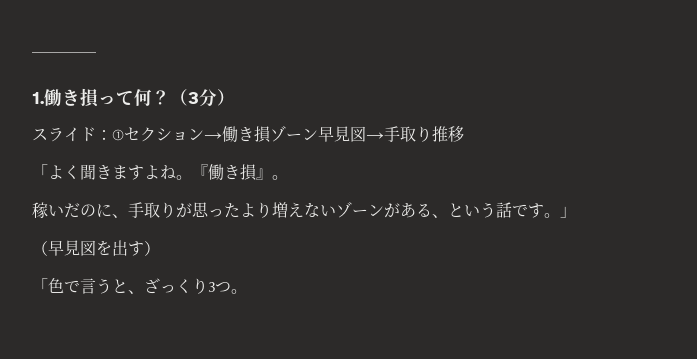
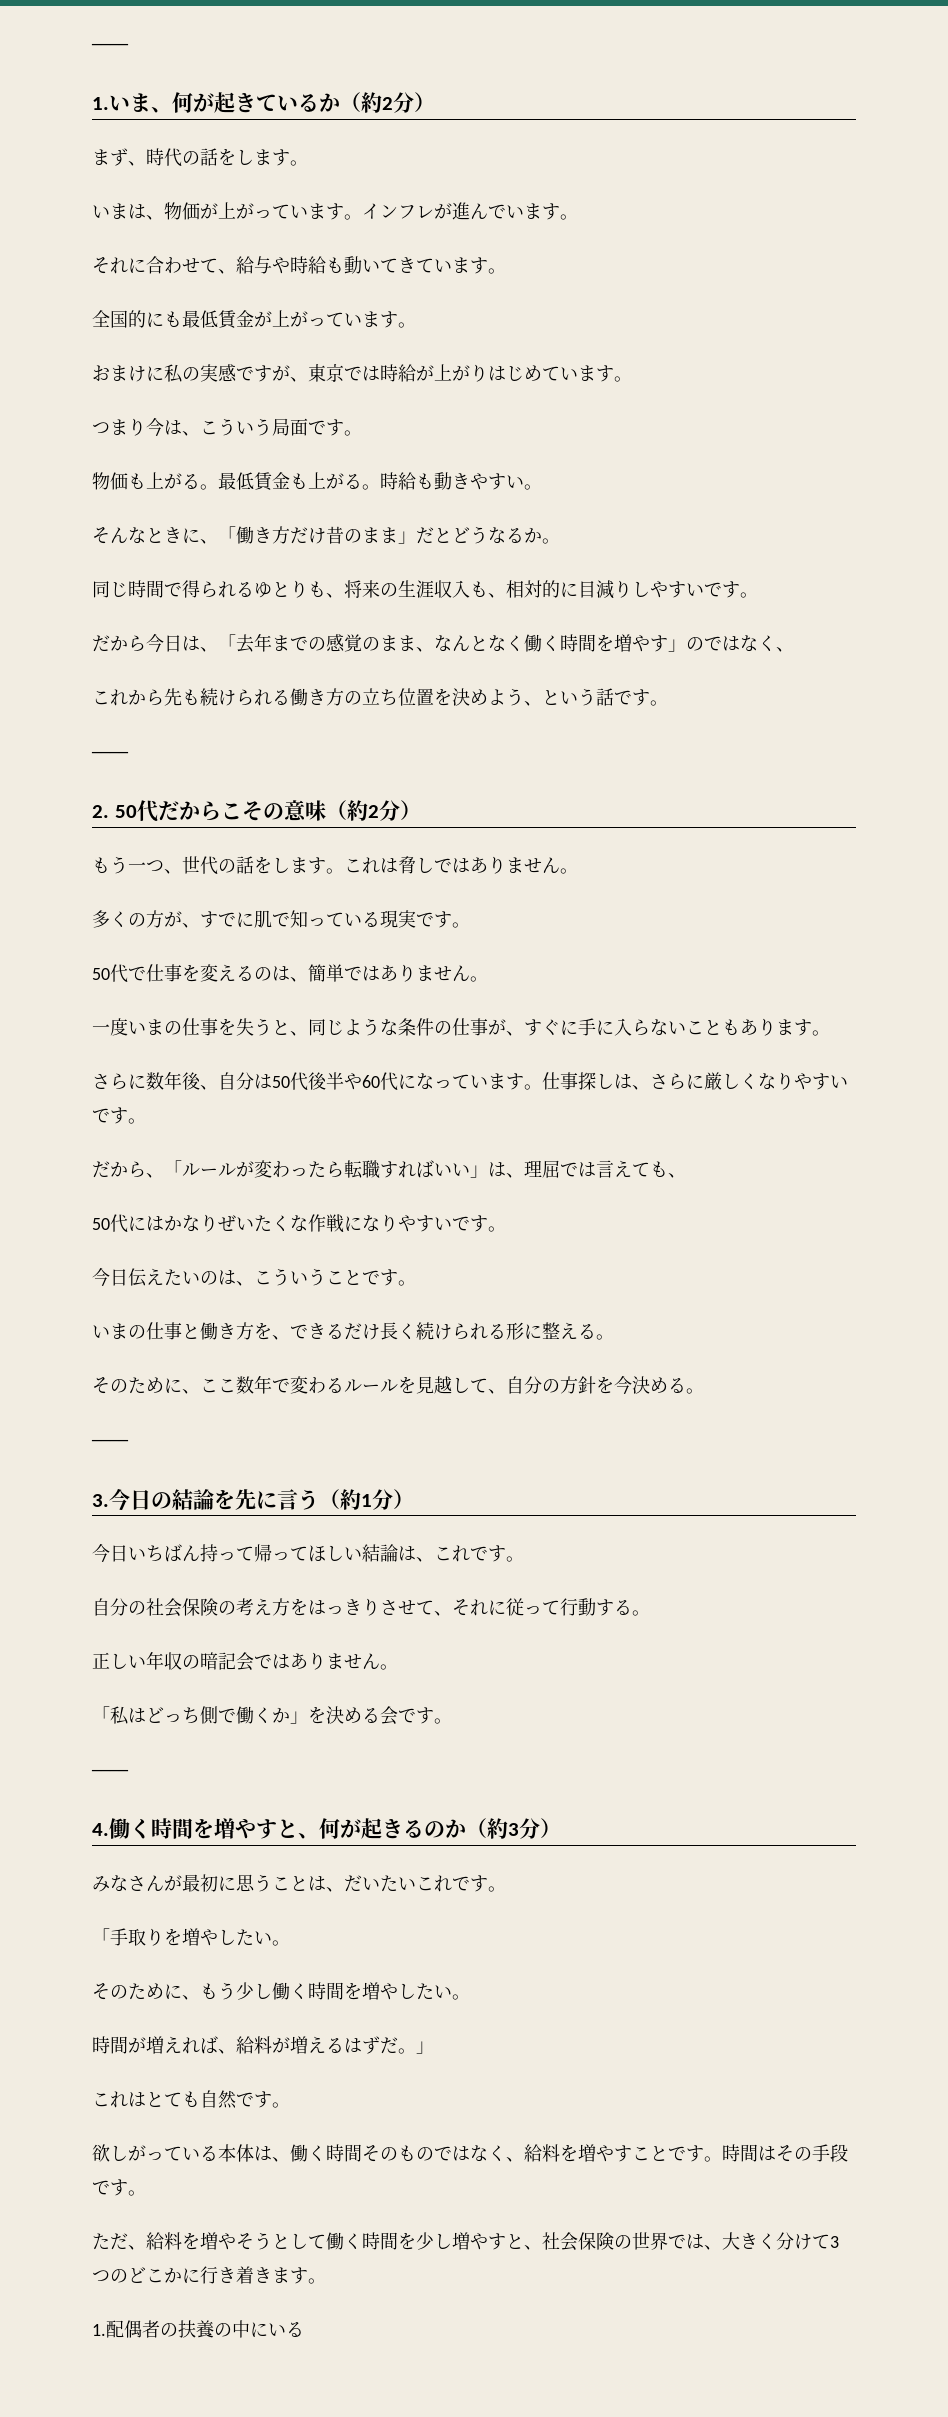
[44,88,235,107] [32,126,464,143] [32,164,288,181] [32,202,576,219] [32,240,160,256] [32,278,247,294] 働き損って何？（3分） // スライド：①セクション→働き損ゾーン早見図→手取り推移 // 「よく聞きますよね。『働き損』。 // 稼いだのに、手取りが思ったより増えないゾーンがある、という話です。」 // （早見図を出す） // 「色で言うと、ざっくり3つ。 -> [109,92,435,113] [92,148,308,167] [92,202,578,220] [92,256,506,274] [92,310,416,329] [92,364,632,383] [92,418,362,437] [92,472,542,491] [92,526,560,544] [92,580,758,599] [92,633,794,653] [92,688,668,706] [91,751,129,758] [92,800,421,822] [92,856,578,875] [92,910,470,928] [92,964,488,983] [92,1018,830,1036] [92,1071,848,1091] [92,1107,146,1124] [92,1160,686,1179] [92,1214,506,1233] [92,1268,416,1287] [92,1322,614,1340] [92,1375,704,1395] [91,1439,129,1446] [92,1488,414,1511] [92,1544,524,1563] [92,1598,650,1617] [92,1651,398,1671] [92,1706,452,1725] [91,1769,129,1776] [92,1818,561,1839] [92,1874,506,1892] [92,1928,290,1946] [92,1982,470,2000] [92,2036,434,2054] [92,2090,290,2109] [92,2144,848,2162] [92,2179,146,2196] [92,2232,839,2251] [92,2266,326,2284] [92,2320,304,2338] いま、何が起きているか（約2分） // まず、時代の話をします。 // いまは、物価が上がっています。インフレが進んでいます。 // それに合わせて、給与や時給も動いてきています。 // 全国的にも最低賃金が上がっています。 // おまけに私の実感ですが、東京では時給が上がりはじめています。 // つまり今は、こういう局面です。 // 物価も上がる。最低賃金も上がる。時給も動きやすい。 // そんなときに、「働き方だけ昔のまま」だとどうなるか。 // 同じ時間で得られるゆとりも、将来の生涯収入も、相対的に目減りしやすいです。 // だから今日は、「去年までの感覚のまま、なんとなく働く時間を増やす」のではなく、 // これから先も続けられる働き方の立ち位置を決めよう、という話です。 // ──── // 2. 50代だからこその意味（約2分） // もう一つ、世代の話をします。これは脅しではありません。 // 多くの方が、すでに肌で知っている現実です。 // 50代で仕事を変えるのは、簡単ではありません。 // 一度いまの仕事を失うと、同じような条件の仕事が、すぐに手に入らないこともあります。 // さらに数年後、自分は50代後半や60代になっています。仕事探しは、さらに厳しくなりやすいです。 // だから、「ルールが変わったら転職すればいい」は、理屈では言えても、 // 50代にはかなりぜいたくな作戦になりやすいです。 // 今日伝えたいのは、こういうことです。 // いまの仕事と働き方を、できるだけ長く続けられる形に整える。 // そのために、ここ数年で変わるルールを見越して、自分の方針を今決める。 // ──── // 3.今日の結論を先に言う（約1分） // 今日いちばん持って帰ってほしい結論は、これです。 // 自分の社会保険の考え方をはっきりさせて、それに従って行動する。 // 正しい年収の暗記会ではありません。 // 「私はどっち側で働くか」を決める会です。 // ──── // 4.働く時間を増やすと、何が起きるのか（約3分） // みなさんが最初に思うことは、だいたいこれです。 // 「手取りを増やしたい。 // そのために、もう少し働く時間を増やしたい。 // 時間が増えれば、給料が増えるはずだ。」 // これはとても自然です。 // 欲しがっている本体は、働く時間そのものではなく、給料を増やすことです。時間はその手段です。 // ただ、給料を増やそうとして働く時間を少し増やすと、社会保険の世界では、大きく分けて3つのどこかに行き着きます。 // 1.配偶者の扶養の中にいる

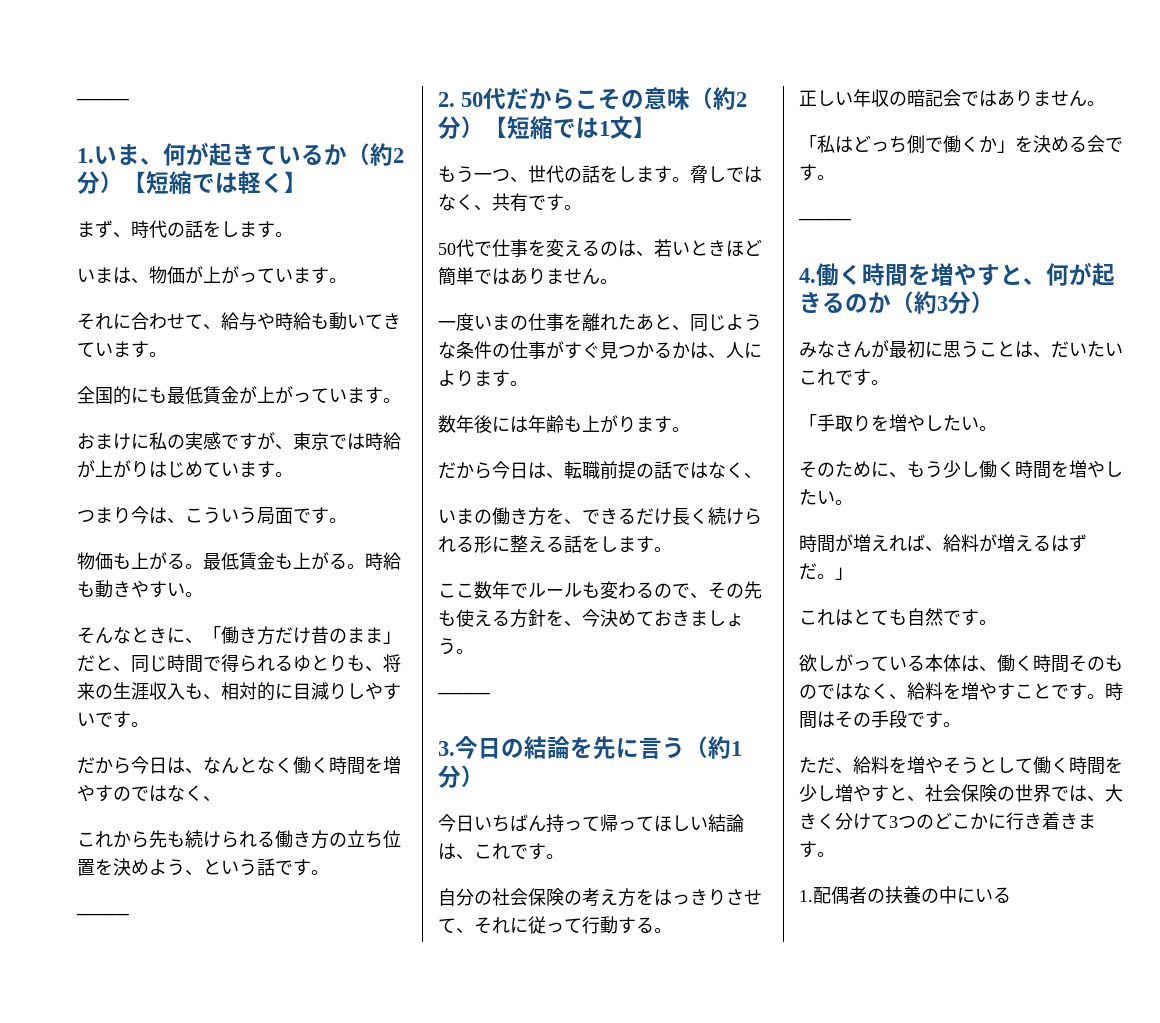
(435, 102) none -> [123,171,307,194] 【短縮では軽く】
[362,202,578,220] インフレが進んでいます。 -> (347, 280) none
[452,526,560,544] どうなるか。 // -> [113,666,131,672] 、
[218,633,434,653] 「去年までの感覚のまま、 -> (203, 771) none
[668,639,686,652] 」 -> (113, 793) none
(421, 810) none -> [484,116,656,139] 【短縮では1文】
[344,857,398,874] これは -> (690, 179) none
[470,856,578,874] [92,910,416,928] ありません。 // 多くの方が、すでに肌で知っている現実 -> [438,193,528,212] なく、共有
(308, 979) none -> [654,239,762,257] 若いときほど
[236,1018,272,1036] 失う -> [582,313,654,331] 離れたあ
[506,1018,830,1036] [92,1071,848,1091] [92,1107,146,1124] [92,1160,686,1179] [92,1214,506,1233] [92,1268,416,1287] [92,1322,200,1340] 、すぐに手に入らないこともあります。 // さらに数年後、自分は50代後半や60代になっています。仕事探しは、さらに厳しくなりやすいです。 // だから、「ルールが変わったら転職すればいい」は、理屈では言えても、 // 50代にはかなりぜいたくな作戦になりやすいです。 // 今日伝えたいのは、こういうことです。 // いまの仕事と -> [564,342,762,359] [438,370,528,387] [438,415,690,433] [438,461,762,479] [438,508,492,524] すぐ見つかるかは、人によります。 // 数年後には年齢も上がります。 // だから今日は、転職前提の話ではなく、 // いまの
[596,1334,614,1340] [92,1375,686,1395] 。 // そのために、ここ数年で変わるルールを見越して、自分の方針を今決める -> [564,535,672,553] [438,581,762,599] [438,609,744,628] [438,638,456,655] 話をします。 // ここ数年でルールも変わるので、その先も使える方針を、今決めておきましょう

